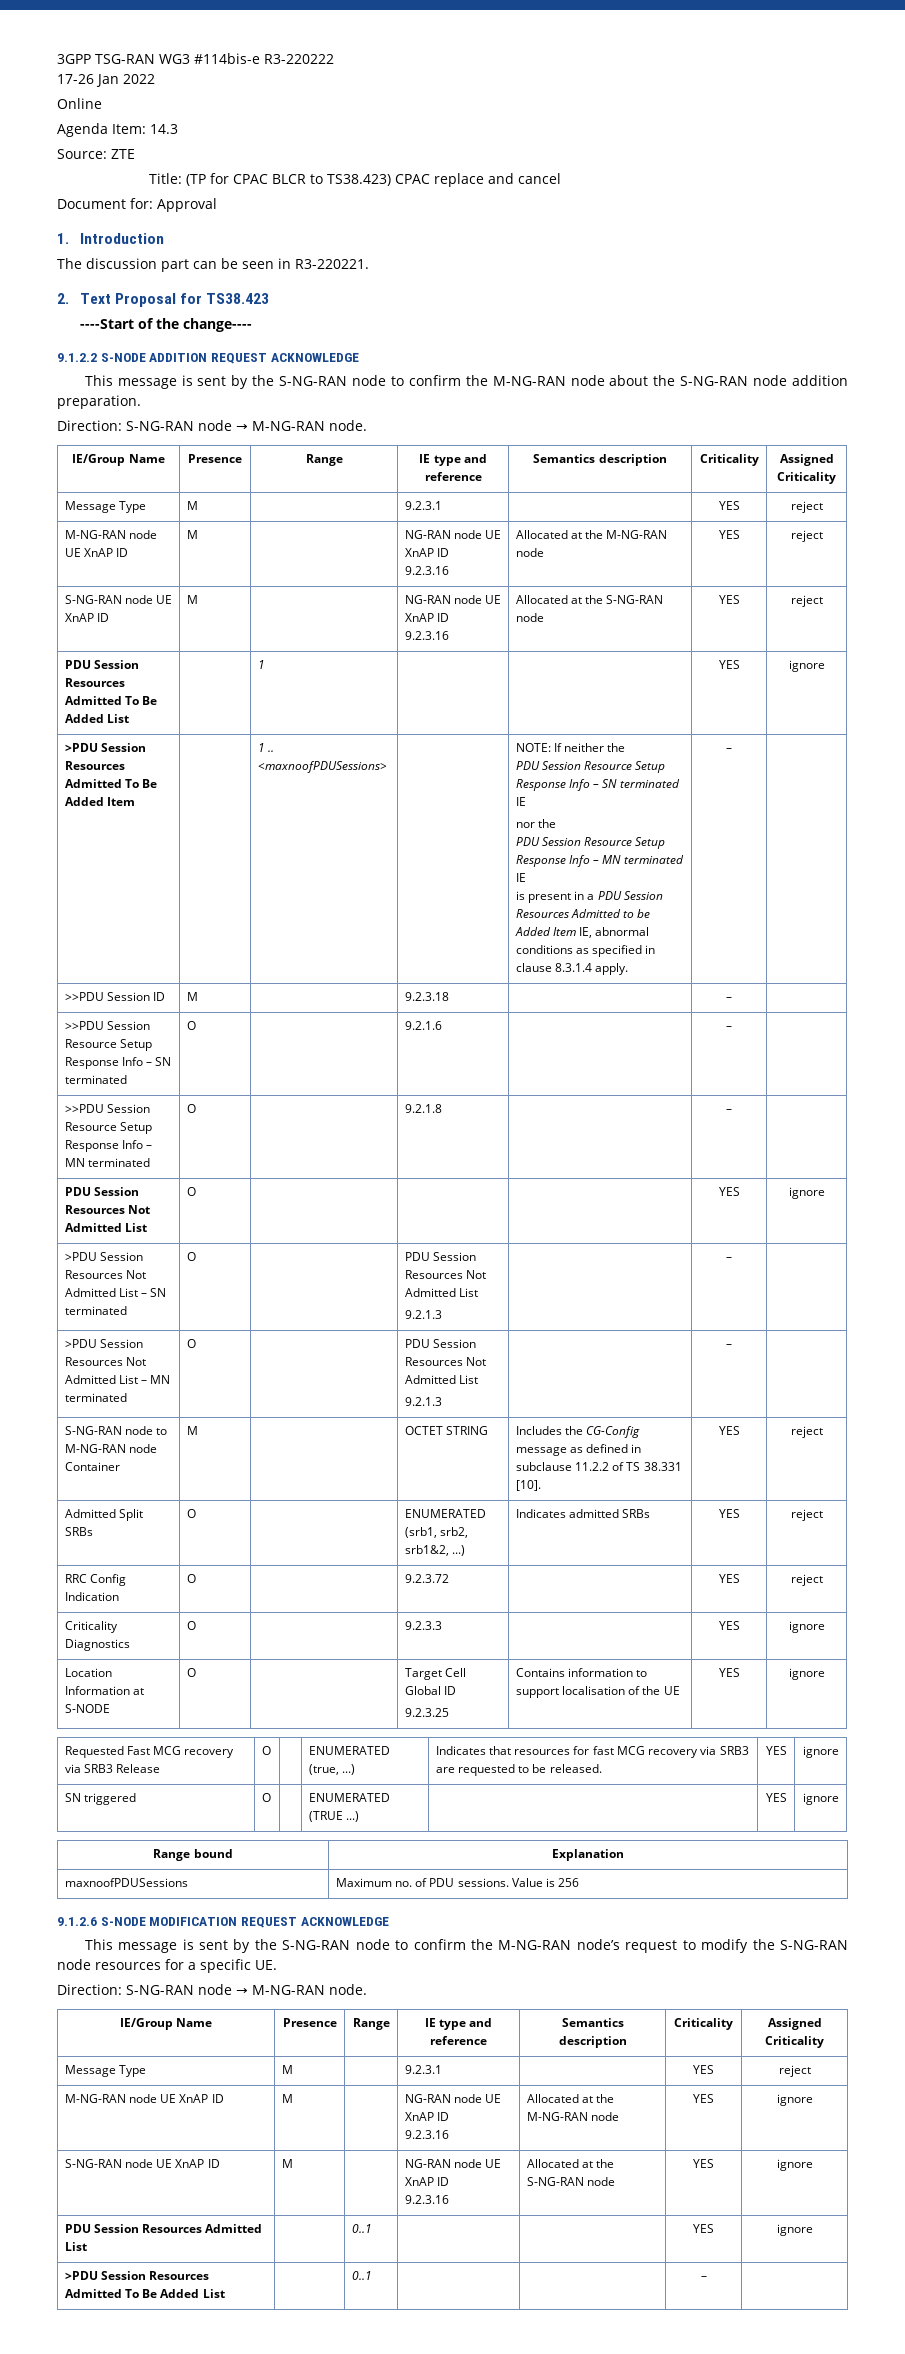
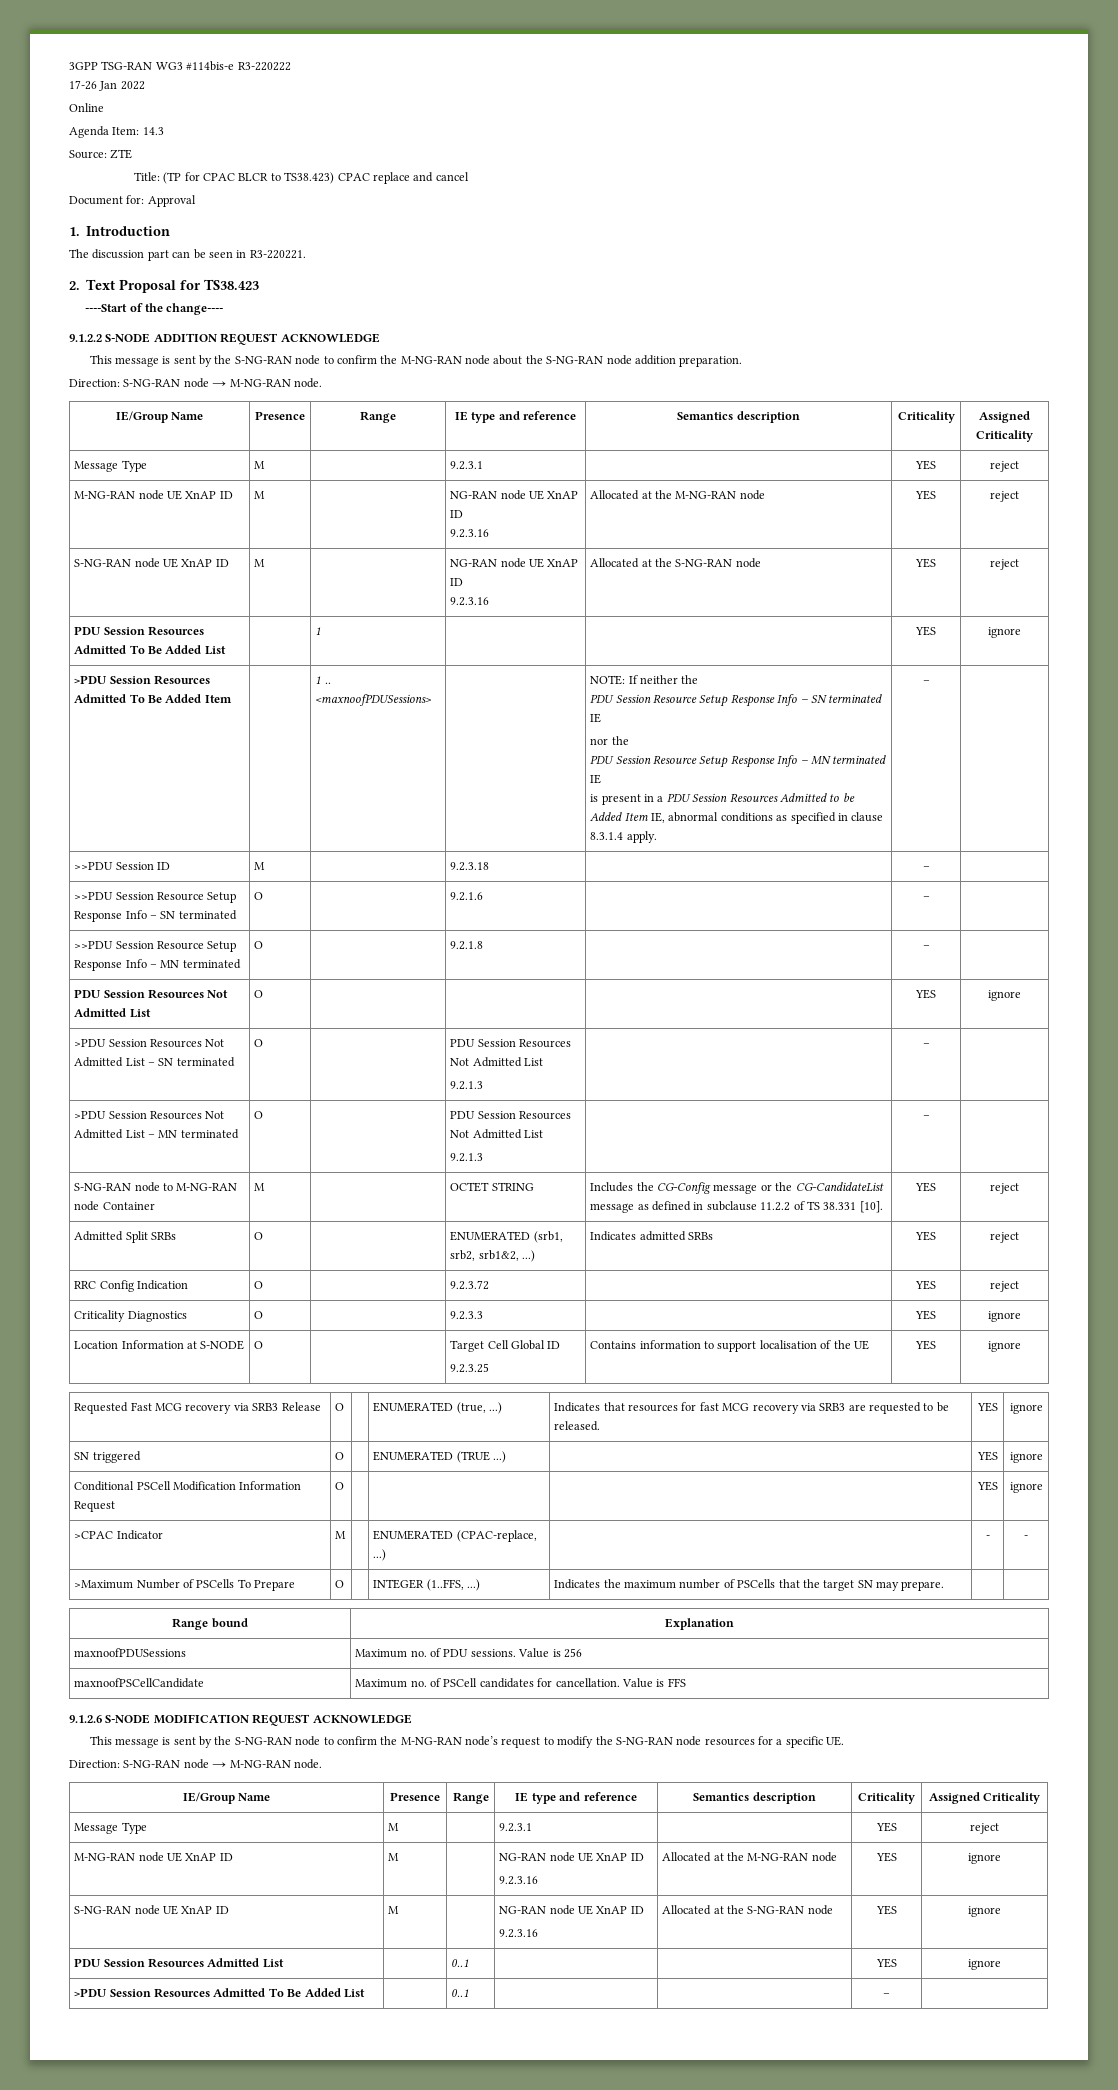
(567, 1451) none -> [760,1182,884,1192] [590,1203,635,1213] or the CG-CandidateList message
(839, 1799) none -> [74,1481,302,1491] [74,1501,116,1512] [335,1482,345,1490] [976,1481,998,1491] [1009,1482,1043,1493] [74,1530,163,1540] [335,1531,347,1539] [373,1530,537,1542] [373,1549,387,1561] [985,1535,990,1539] [1024,1535,1028,1539] [74,1579,296,1591] [335,1580,345,1588] [373,1579,481,1591] [554,1579,945,1591] // Conditional PSCell Modification Information Request | O | | | | YES | ignore // >CPAC Indicator | M | | ENUMERATED (CPAC-replace, ...) | | - | - // >Maximum Number of PSCells To Prepare | O | | INTEGER (1..FFS, ...) | Indicates the maximum number of PSCells that the target SN may prepare. | |
(580, 1882) none -> [74,1678,205,1688] [355,1678,686,1688] // maxnoofPSCellCandidate | Maximum no. of PSCell candidates for cancellation. Value is FFS

